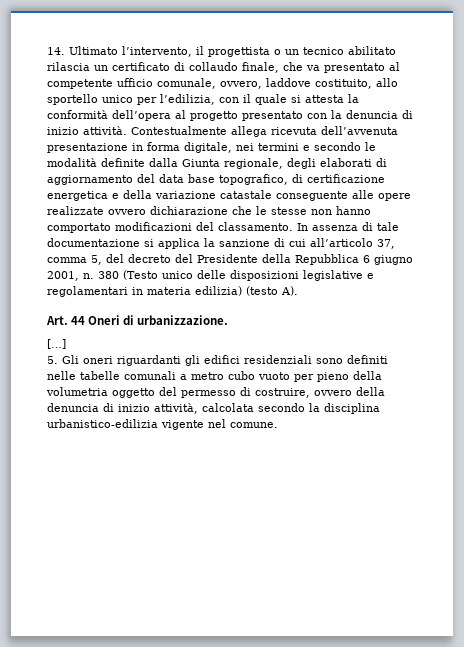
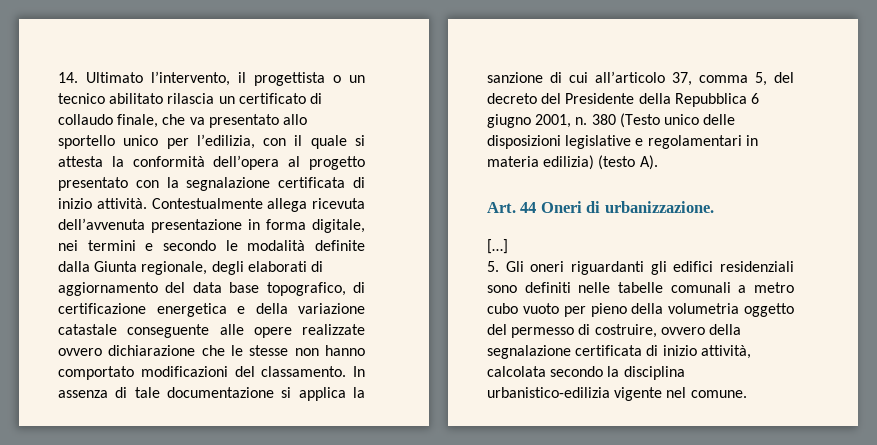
[389,62,400,71] [47,78,372,89] al competente ufficio comunale, ovvero, laddove costituito, -> (279, 121) none
[346,110,398,119] denuncia -> [186,177,346,191] segnalazione certificata
[47,403,99,412] denuncia -> [487,345,643,359] segnalazione certificata

